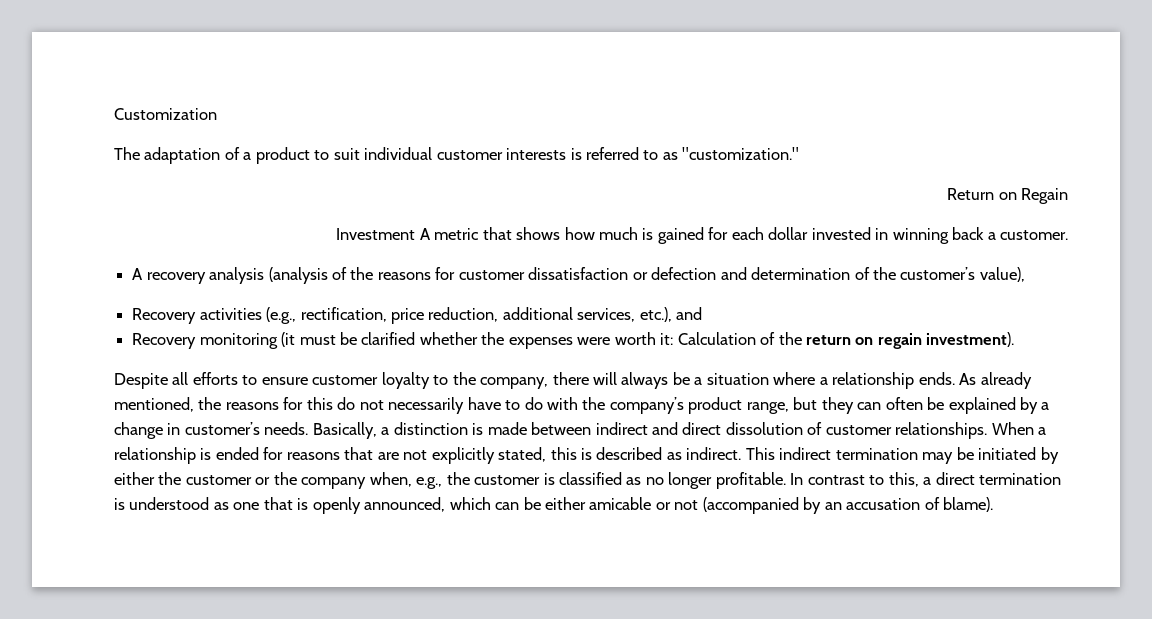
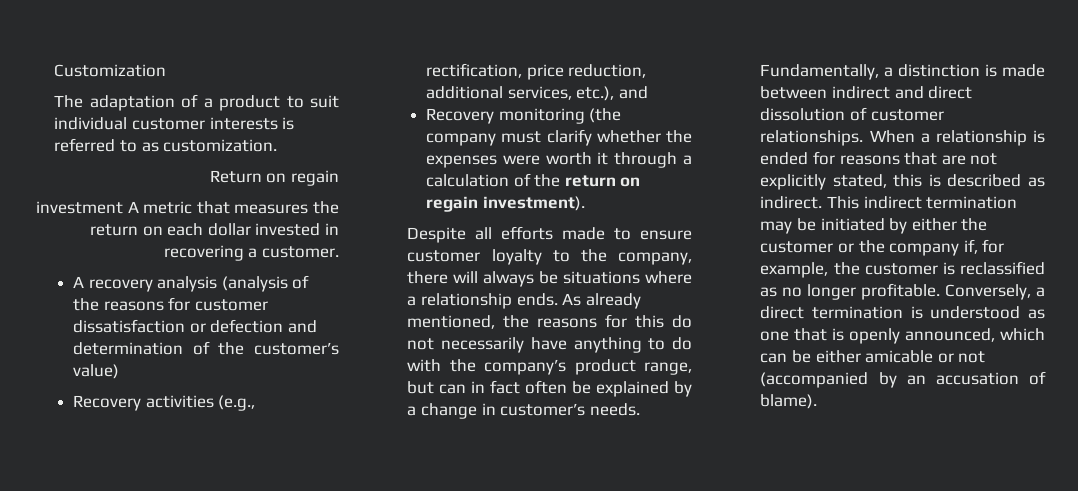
[682,147,800,160] "customization." -> [163,139,278,152] customization.
[1021,188,1068,204] [336,228,416,240] Regain // Investment -> [291,170,339,186] [36,201,124,214] regain // investment
[516,227,729,244] shows how much is gained for -> [234,201,339,214] [90,224,163,236] measures the return on
[892,227,985,244] winning back -> [163,245,244,261] recovering
[979,267,1025,282] value), -> [73,364,120,379] value)
[281,332,416,347] (it must be clarified -> [589,108,622,123] [426,129,592,146] (the company must clarify
[660,332,756,345] it: Calculation -> [597,152,692,168] [426,174,510,187] it through a calculation
(238, 378) none -> [562,227,606,240] made
[694,373,769,385] a situation -> [563,271,641,284] situations
(501, 403) none -> [573,337,642,353] anything
[821,397,882,414] they can -> [439,380,521,394] can in fact
[312,422,377,439] Basically, -> [760,64,880,80] Fundamentally,
[369,472,443,489] when, e.g., -> [963,239,1005,254] [760,262,829,278] if, for example,
[559,472,623,485] classified -> [960,261,1045,275] reclassified
[790,472,919,487] In contrast to this, -> [945,284,1032,300] Conversely,

